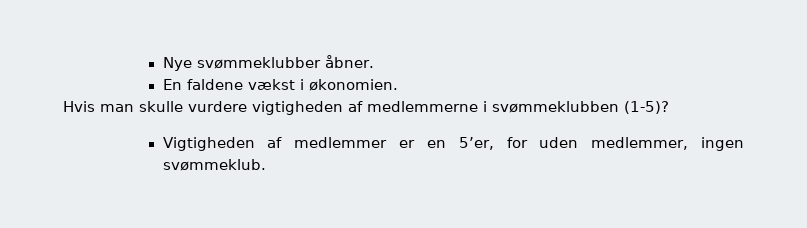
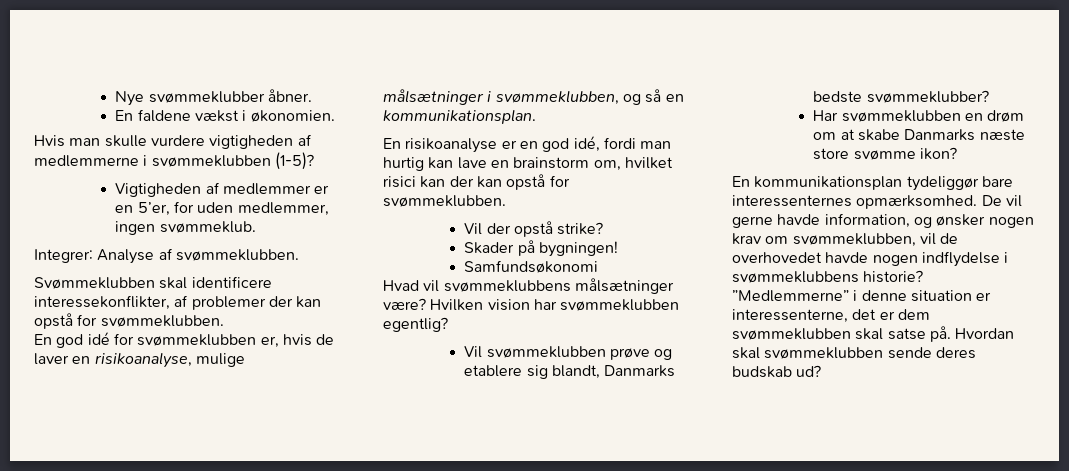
(266, 165) none -> [34,248,299,264] [34,276,272,289] [34,295,322,310] [34,313,224,329] [34,332,335,348] [34,352,245,368] [383,89,684,105] [383,109,536,124] [383,136,672,153] [383,157,673,171] [383,174,570,190] [383,195,506,207] [464,221,604,237] [464,240,618,257] [464,260,599,273] [383,278,674,294] [383,298,680,311] [383,317,448,332] [464,346,673,360] [464,365,676,379] [813,90,989,103] [813,110,1025,122] [813,129,1025,141] [813,147,957,160] [732,176,1013,191] [732,195,1022,209] [732,213,1034,228] [732,233,959,247] [732,251,1009,267] [732,270,924,283] [732,290,992,302] [732,309,930,323] [732,326,1015,342] [732,347,976,359] [732,365,822,378] // Integrer: Analyse af svømmeklubben. // Svømmeklubben skal identificere interessekonflikter, af problemer der kan opstå for svømmeklubben. // En god idé for svømmeklubben er, hvis de laver en risikoanalyse, mulige målsætninger i svømmeklubben, og så en kommunikationsplan. // En risikoanalyse er en god idé, fordi man hurtig kan lave en brainstorm om, hvilket risici kan der kan opstå for svømmeklubben. // Vil der opstå strike? // Skader på bygningen! // Samfundsøkonomi // Hvad vil svømmeklubbens målsætninger være? Hvilken vision har svømmeklubben egentlig? // Vil svømmeklubben prøve og etablere sig blandt, Danmarks bedste svømmeklubber? // Har svømmeklubben en drøm om at skabe Danmarks næste store svømme ikon? // En kommunikationsplan tydeliggør bare interessenternes opmærksomhed. De vil gerne havde information, og ønsker nogen krav om svømmeklubben, vil de overhovedet havde nogen indflydelse i svømmeklubbens historie? ”Medlemmerne” i denne situation er interessenterne, det er dem svømmeklubben skal satse på. Hvordan skal svømmeklubben sende deres budskab ud?

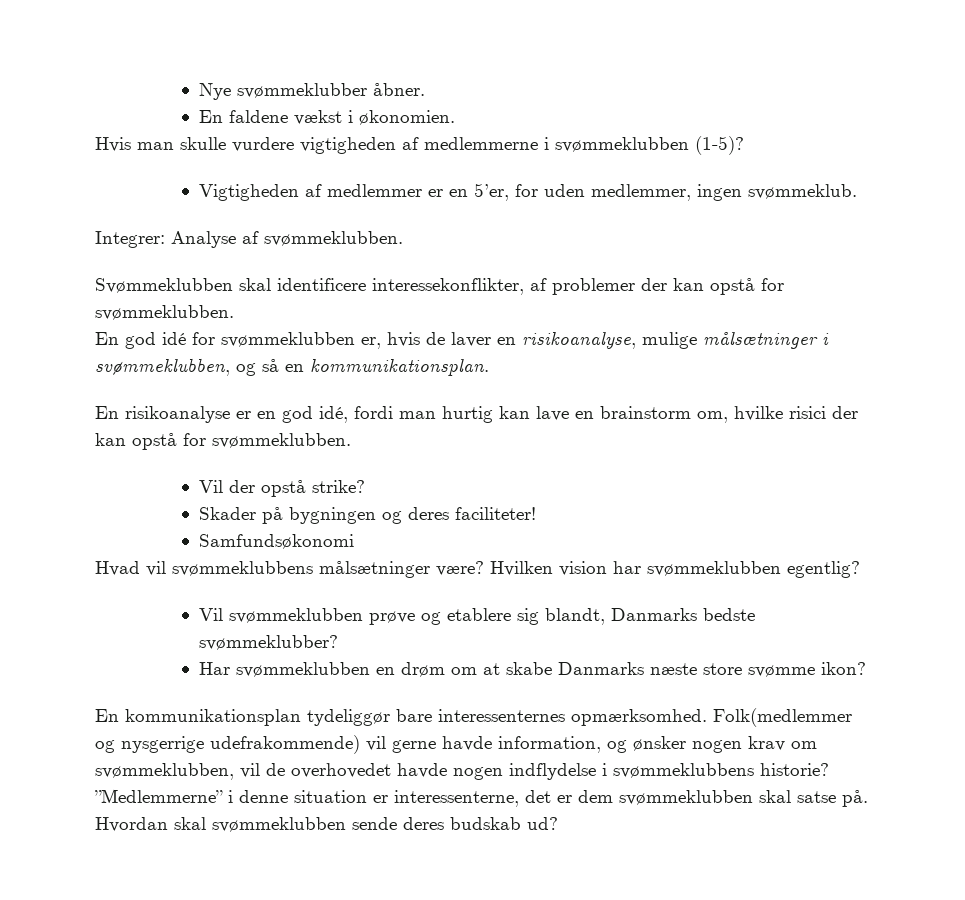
[624,157,673,169] [383,176,446,188] hvilket risici kan -> [734,406,826,421] hvilke risici
[538,241,618,257] bygningen! -> [289,507,537,524] bygningen og deres faciliteter!
[981,195,1002,206] De -> [713,708,852,727] [95,735,360,754] Folk(medlemmer og nysgerrige udefrakommende)

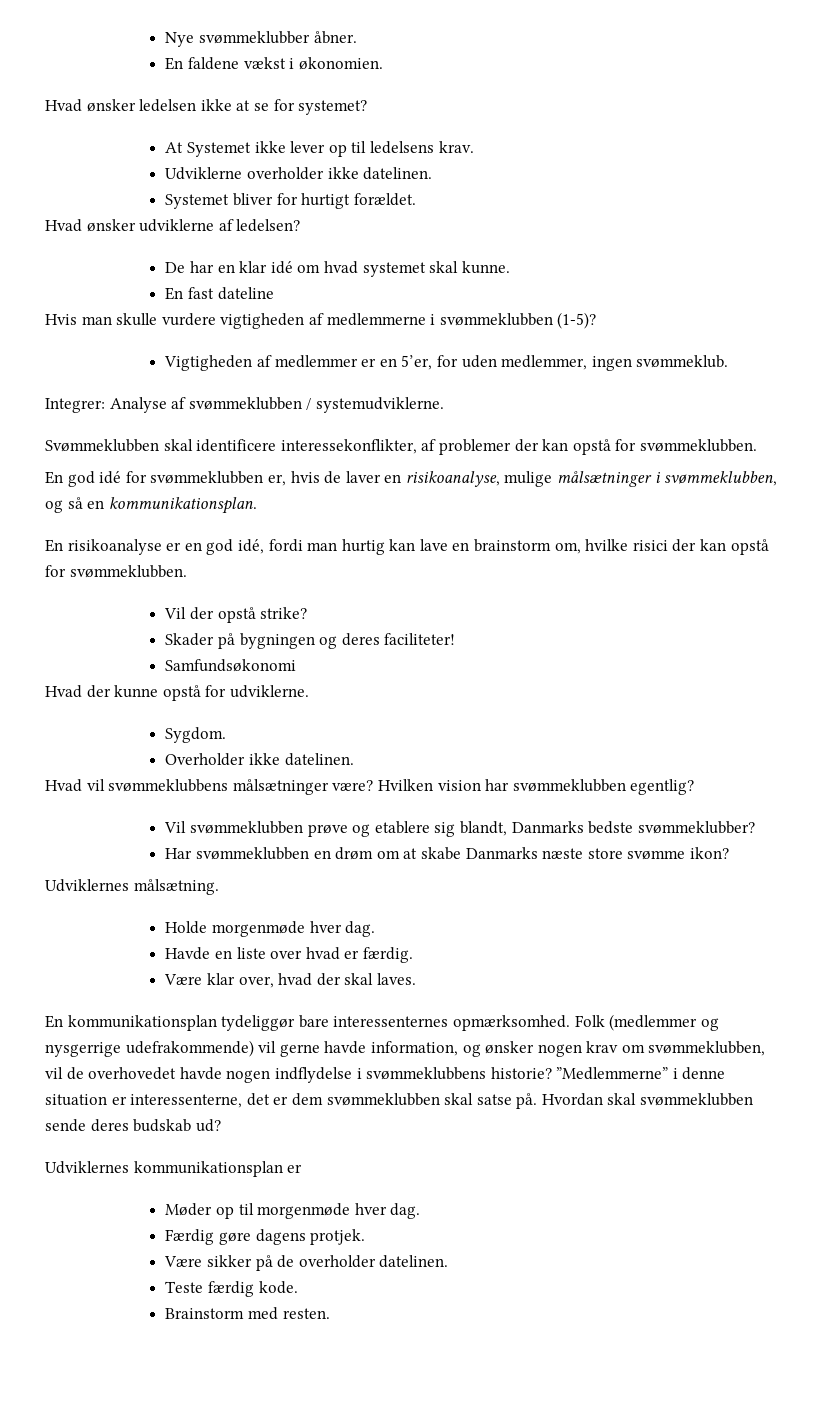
(456, 117) none -> [45,99,368,115] [165,141,474,157] [165,167,433,180] [165,193,416,209] [45,219,301,232] [165,261,510,277] [165,287,274,300] // Hvad ønsker ledelsen ikke at se for systemet? // At Systemet ikke lever op til ledelsens krav. // Udviklerne overholder ikke datelinen. // Systemet bliver for hurtigt forældet. // Hvad ønsker udviklerne af ledelsen? // De har en klar idé om hvad systemet skal kunne. // En fast dateline
[264,231,403,246] svømmeklubben. -> [188,397,444,413] svømmeklubben / systemudviklerne.
(355, 541) none -> [45,685,309,701] [165,727,227,743] [165,753,354,766] // Hvad der kunne opstå for udviklerne. // Sygdom. // Overholder ikke datelinen.
(867, 668) none -> [45,879,219,895] [165,921,376,937] [165,947,413,963] [164,973,416,988] // Udviklernes målsætning. // Holde morgenmøde hver dag. // Havde en liste over hvad er færdig. // Være klar over, hvad der skal laves.
[713,708,852,727] Folk(medlemmer -> [574,1014,698,1031] Folk (medlemmer
(558, 823) none -> [45,1161,303,1177] [165,1203,421,1219] [165,1229,366,1245] [164,1255,449,1271] [165,1281,298,1297] [165,1307,330,1320] // Udviklernes kommunikationsplan er // Møder op til morgenmøde hver dag. // Færdig gøre dagens protjek. // Være sikker på de overholder datelinen. // Teste færdig kode. // Brainstorm med resten.

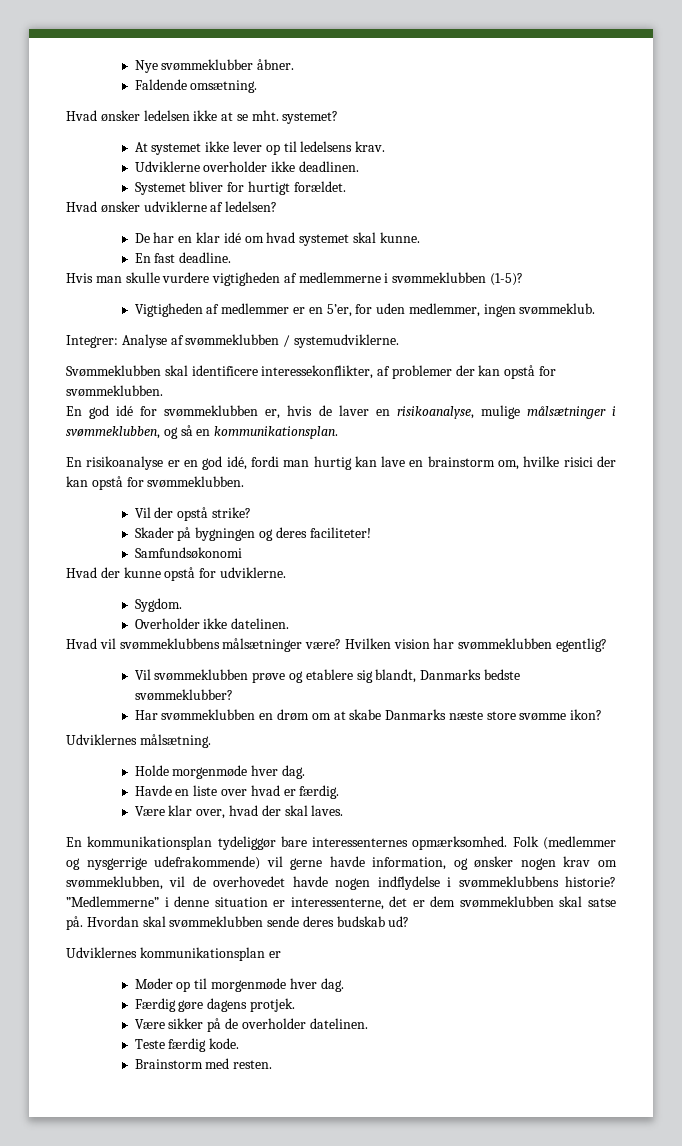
[165,57,383,70] En faldene vækst i økonomien. -> [134,79,258,93] Faldende omsætning.
[273,99,295,111] for -> [251,110,279,121] mht.
[187,142,252,157] Systemet -> [151,143,202,155] systemet
[363,167,433,180] datelinen. -> [299,161,360,172] deadlinen.
[217,287,274,300] dateline -> [179,252,232,263] deadline.

